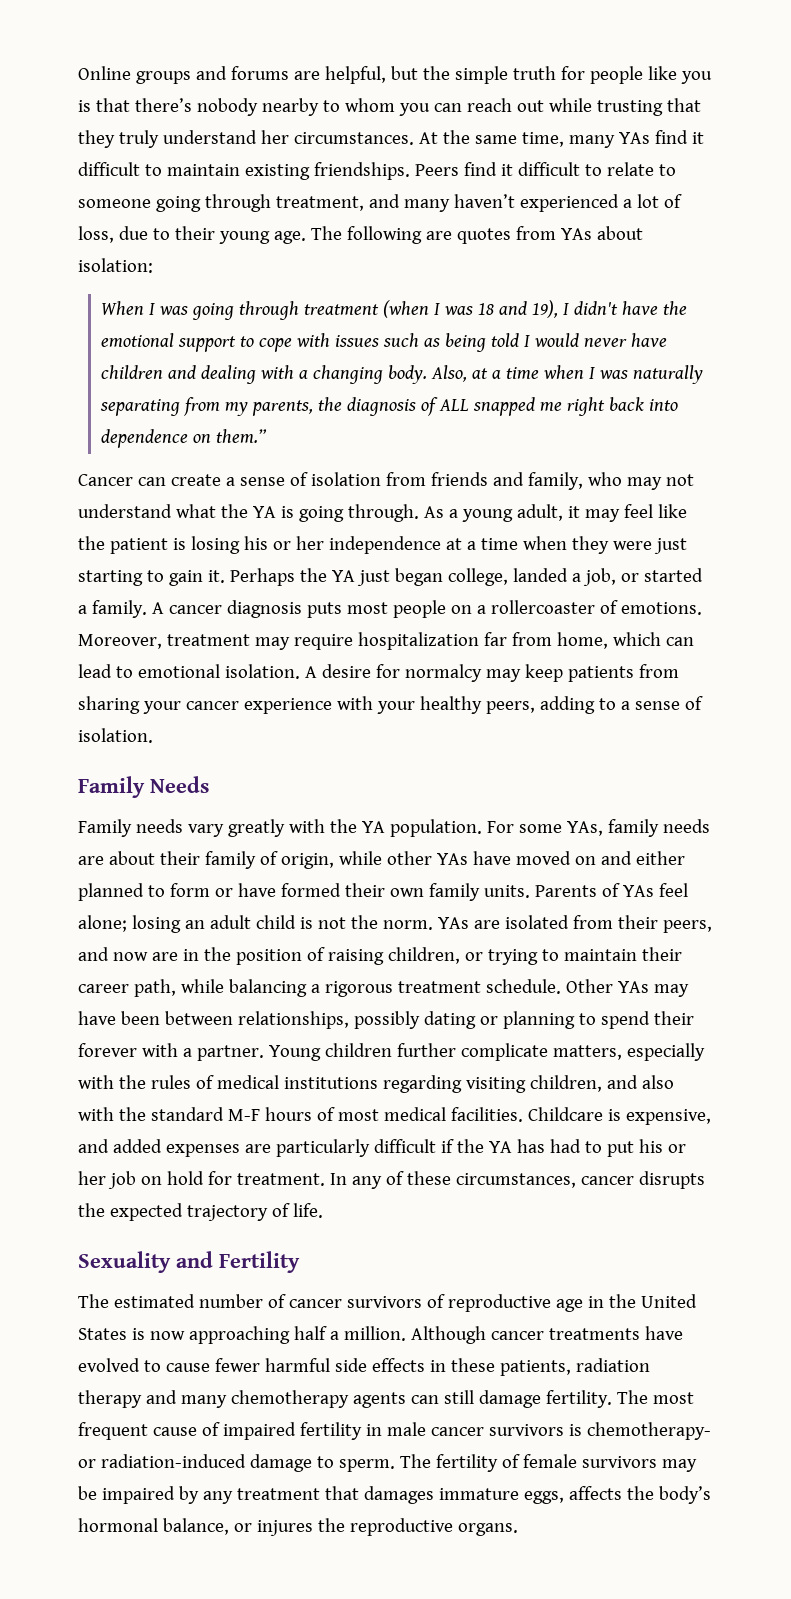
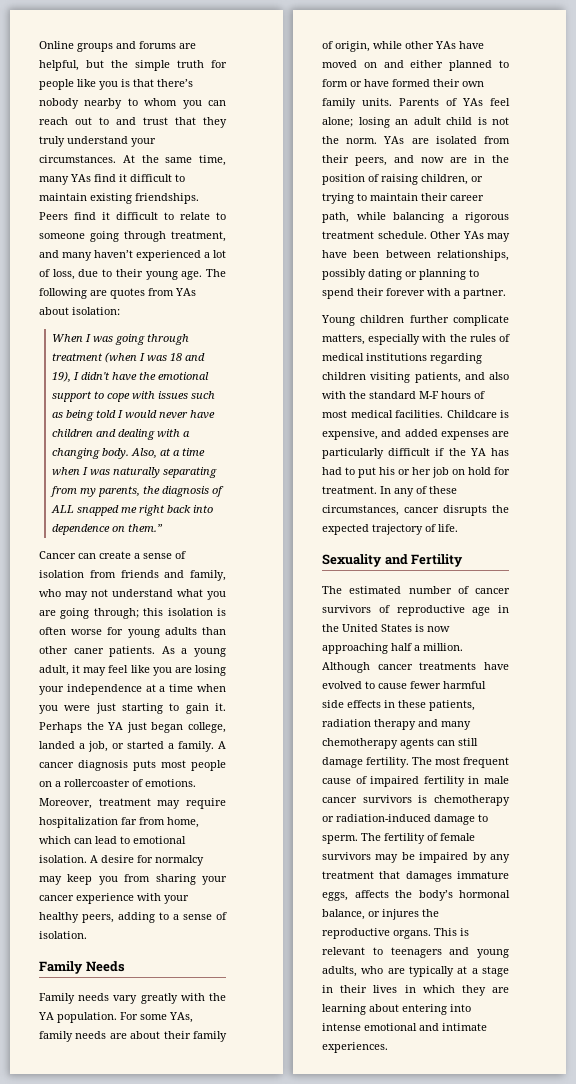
[548,98,663,116] while trusting -> [99,117,168,125] to and trust
[260,130,289,144] her -> [131,138,156,147] your
[220,504,419,522] the YA is going through. -> [207,591,226,600] [39,608,226,619] [39,627,226,638] [39,646,156,657] you are going through; this isolation is often worse for young adults than other caner patients.
[78,536,324,554] the patient is losing his or her -> [152,665,226,676] [39,686,64,695] you are losing your
[571,536,609,554] they -> [39,705,58,714] you
[567,666,634,682] patients -> [98,876,118,885] you
(264, 1053) none -> (506, 293) //
[465,1075,602,1093] visiting children, -> [322,372,461,383] children visiting patients,
[586,1422,711,1440] chemotherapy- -> [434,795,510,806] chemotherapy
(518, 1529) none -> [434,928,469,936] [322,947,509,958] [322,966,509,977] [322,985,509,996] [322,1004,471,1015] [322,1023,487,1031] [322,1042,388,1053] This is relevant to teenagers and young adults, who are typically at a stage in their lives in which they are learning about entering into intense emotional and intimate experiences.

